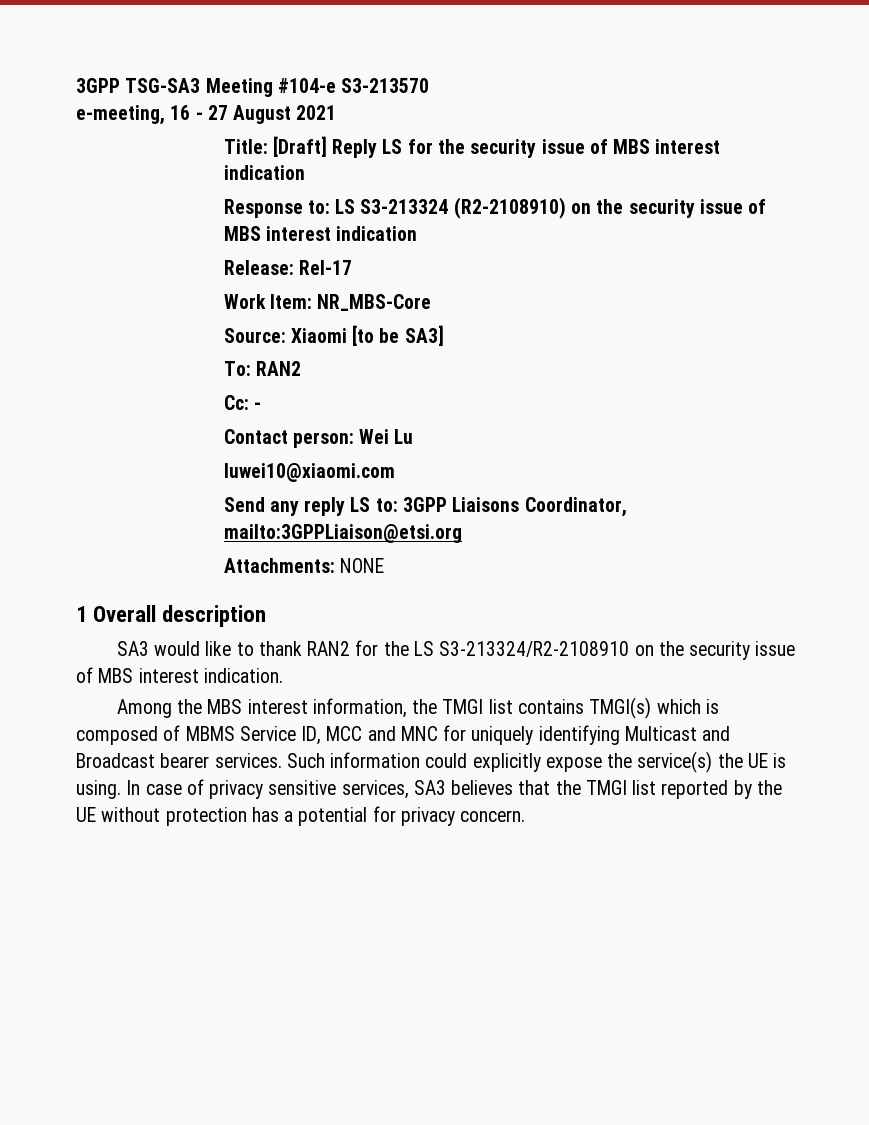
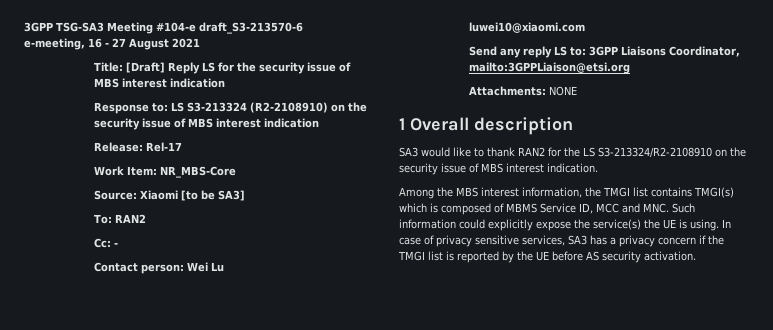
[341,78,430,93] S3-213570 -> [199,22,303,34] draft_S3-213570-6
[400,725,731,745] [76,753,282,768] MNC for uniquely identifying Multicast and Broadcast bearer services. -> [643,203,669,213] MNC.
[451,780,657,795] believes that the TMGI list -> [590,235,724,247] [398,251,454,261] has a privacy concern if the TMGI list is
[101,806,526,826] without protection has a potential for privacy concern. -> [552,251,696,263] before AS security activation.

